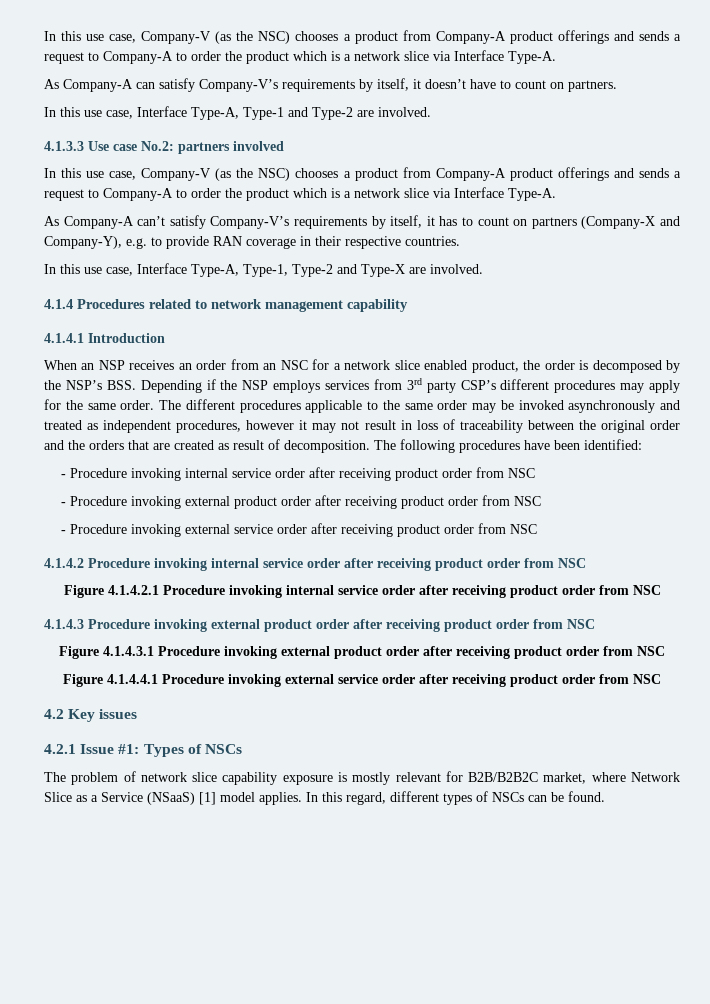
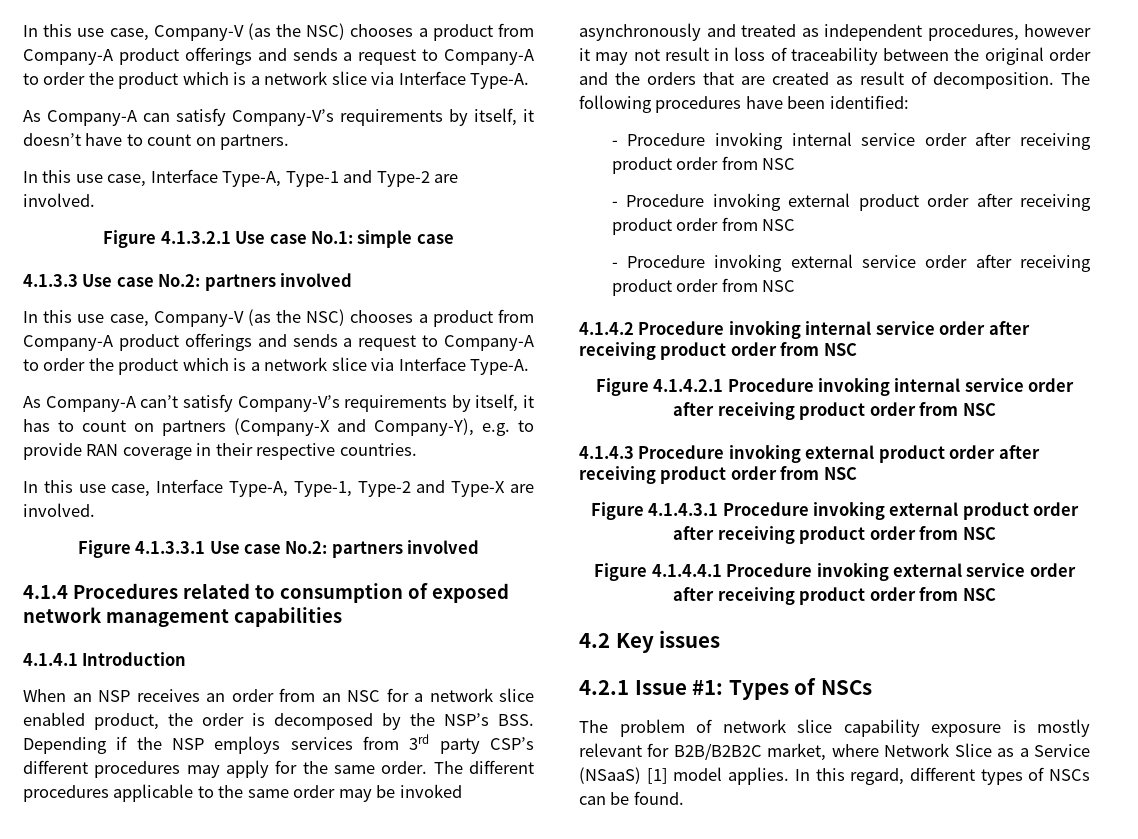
(431, 112) none -> [103,230,454,248] // Figure 4.1.3.2.1 Use case No.1: simple case
(483, 269) none -> [77,540,480,558] // Figure 4.1.3.3.1 Use case No.2: partners involved
(207, 304) none -> [279,583,509,603] consumption of exposed
[347,299,408,312] capability -> [233,607,342,627] capabilities

